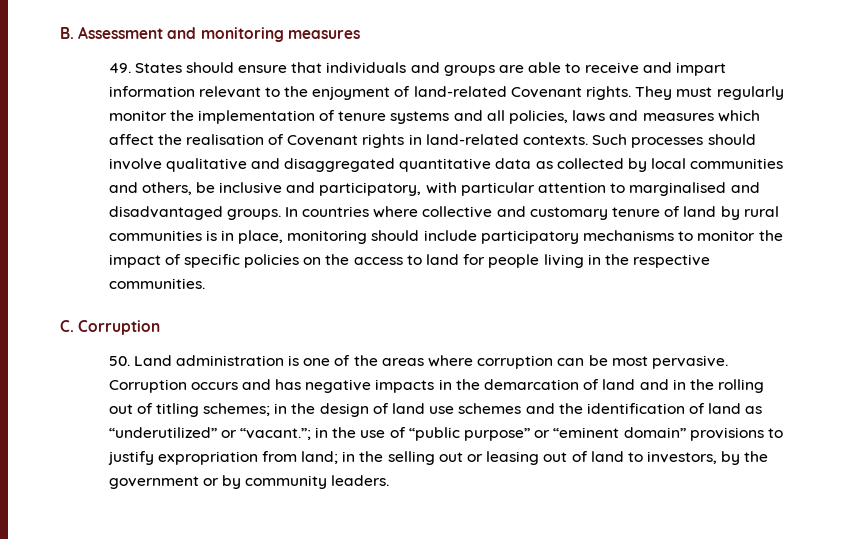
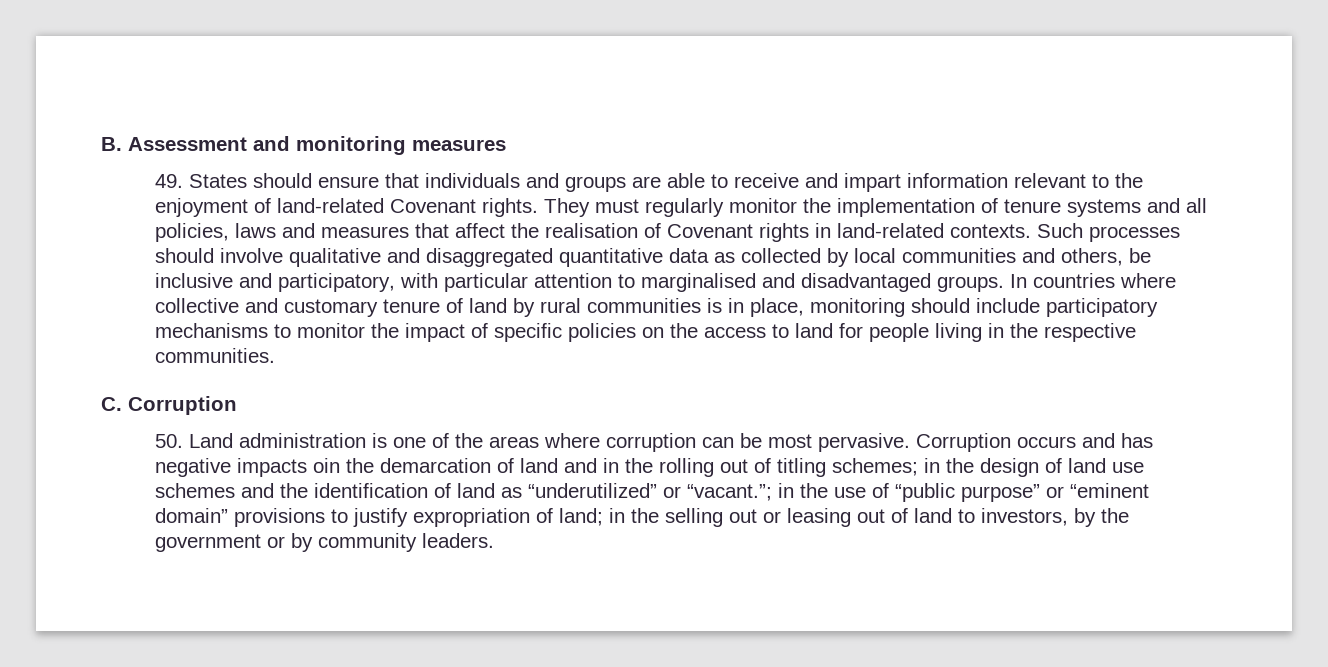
[717,110,760,122] which -> [414,223,449,238] that
[438,379,452,390] in -> [312,458,340,473] oin
[261,451,297,462] from -> [535,508,553,523] of

